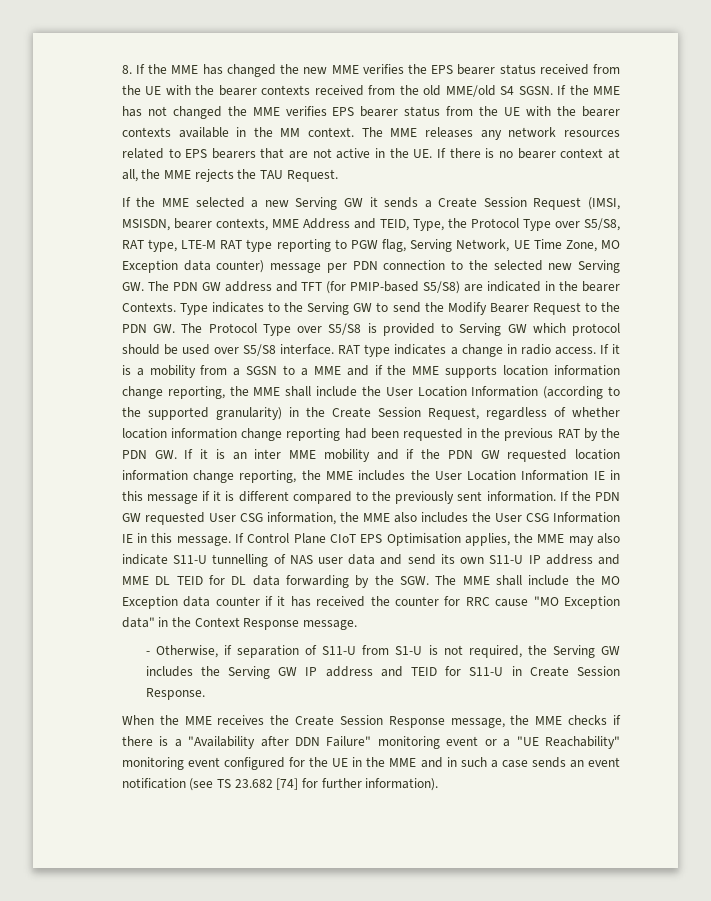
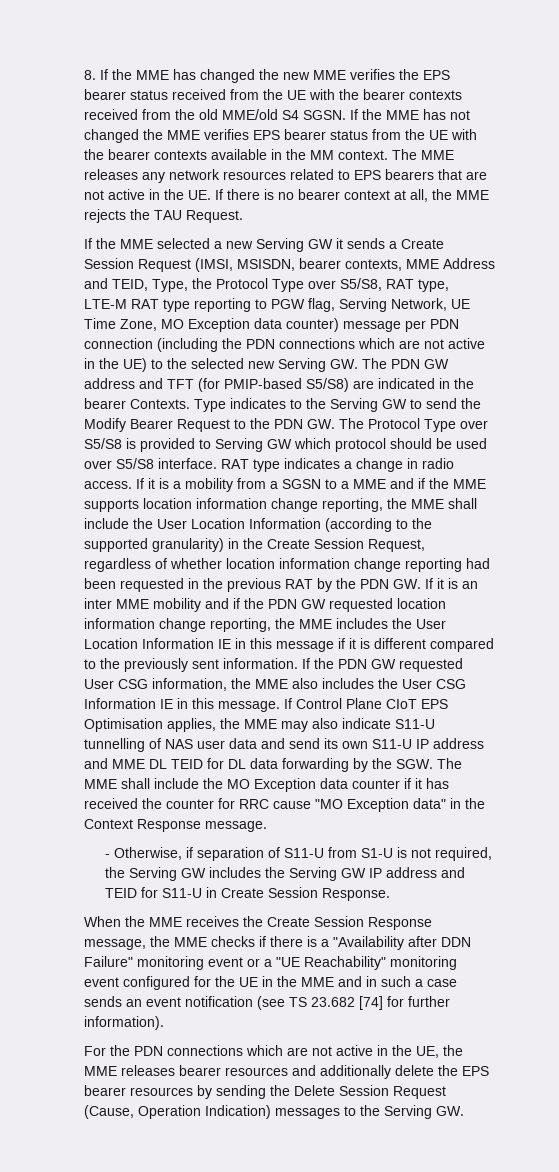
(446, 265) none -> [157,338,486,352] [84,358,148,372] (including the PDN connections which are not active in the UE)
(439, 784) none -> [84,1045,464,1058] [84,1065,490,1079] [84,1085,447,1099] [84,1105,465,1119] // For the PDN connections which are not active in the UE, the MME releases bearer resources and additionally delete the EPS bearer resources by sending the Delete Session Request (Cause, Operation Indication) messages to the Serving GW.

